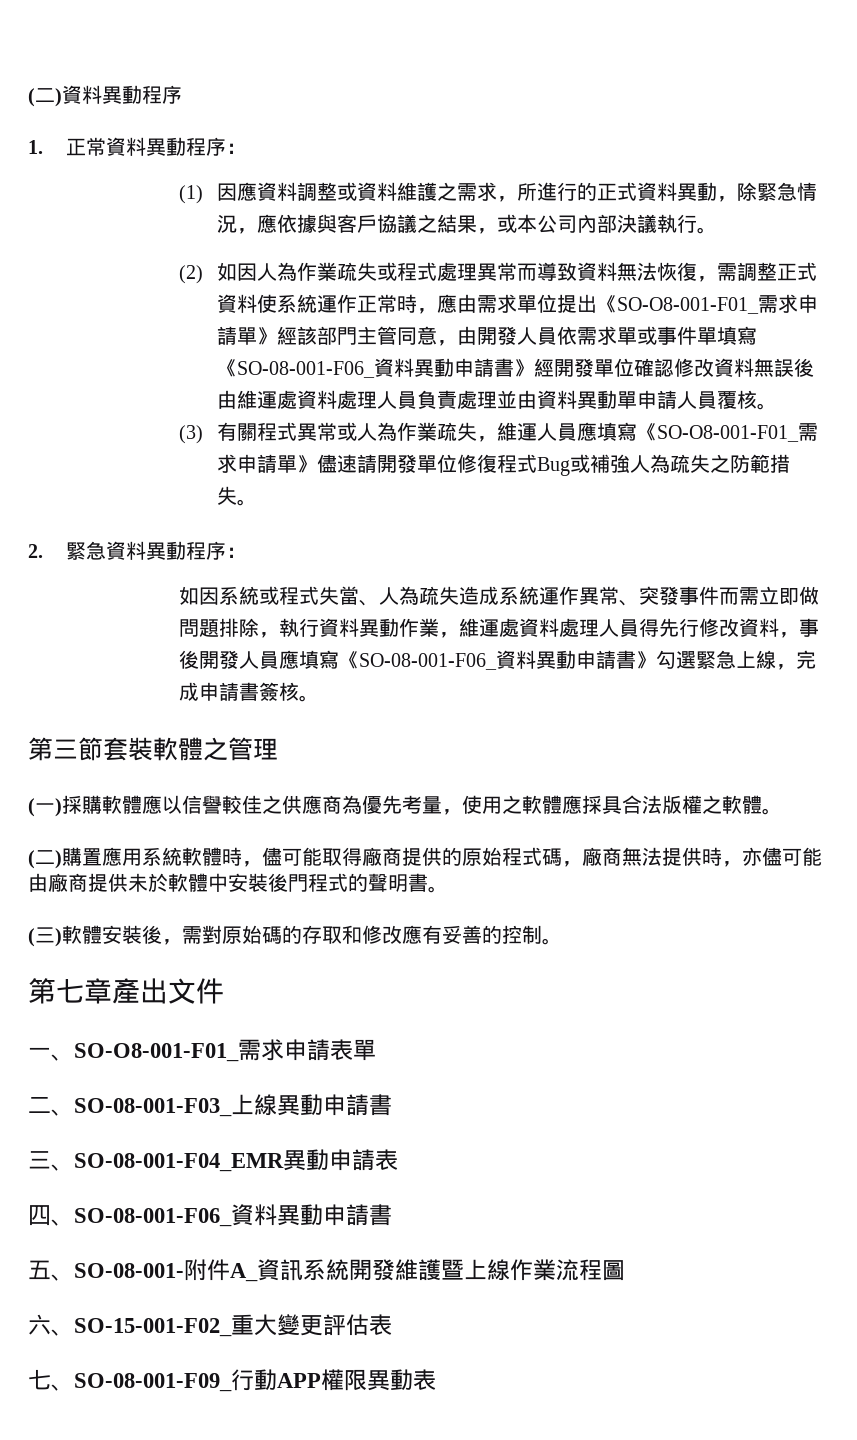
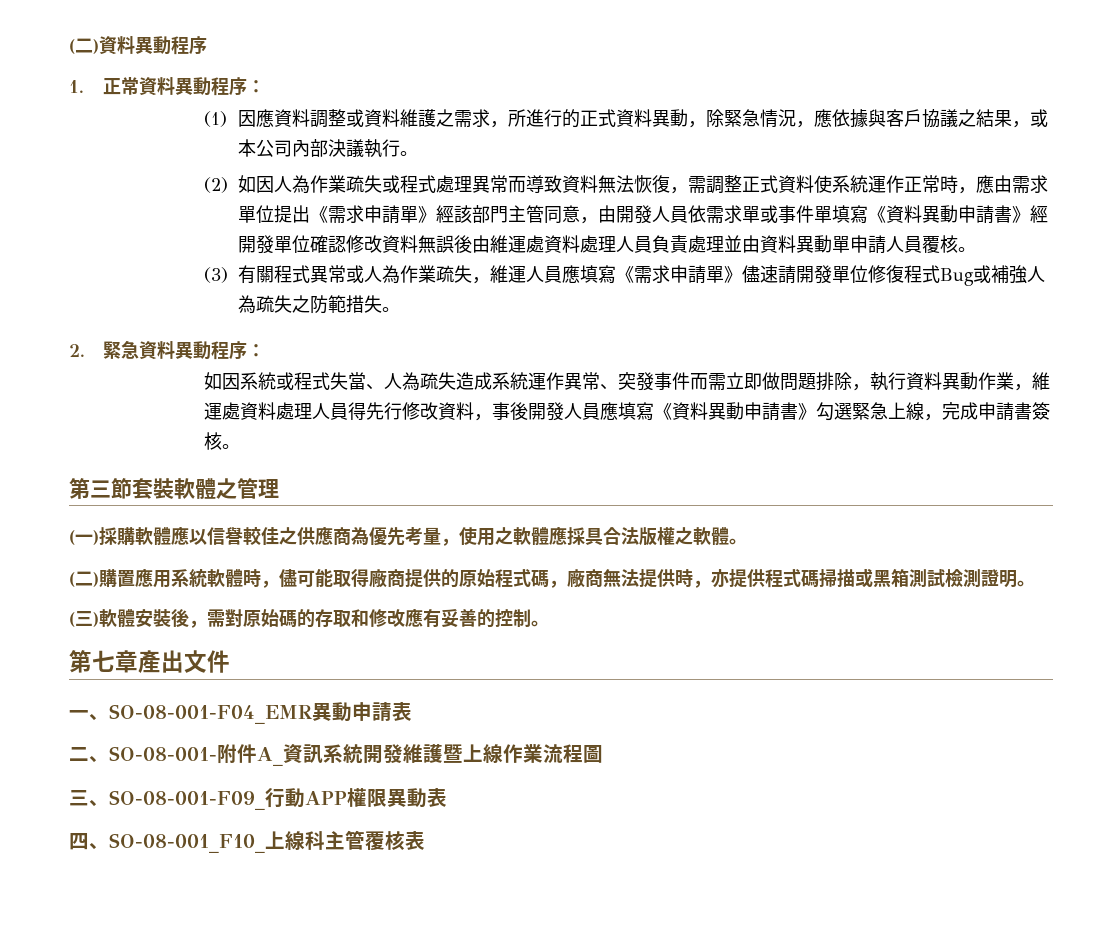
[617,297,760,314] SO-O8-001-F01_ -> (329, 214) none
[237,361,376,378] SO-08-001-F06_ -> (887, 214) none
[657,425,800,442] SO-O8-001-F01_ -> (635, 274) none
[359,653,498,670] SO-08-001-F06_ -> (673, 411) none
[762,847,822,866] [28,873,428,892] 儘可能由廠商提供未於軟體中安裝後門程式的聲明書 -> [729,568,1017,588] 提供程式碼掃描或黑箱測試檢測證明
[74,1039,376,1062] [28,1094,392,1117] [28,1149,398,1172] [28,1204,392,1227] [28,1260,51,1280] SO-O8-001-F01_需求申請表單 // 二、SO-08-001-F03_上線異動申請書 // 三、SO-08-001-F04_EMR異動申請表 // 四、SO-08-001-F06_資料異動申請書 // 五 -> [109,701,412,724] [69,747,89,761] SO-08-001-F04_EMR異動申請表 // 二
[28,1314,392,1337] [28,1369,51,1390] 六、SO-15-001-F02_重大變更評估表 // 七 -> [69,790,89,806] 三
(436, 1379) none -> [69,830,425,853] // 四、SO-08-001_F10_上線科主管覆核表

